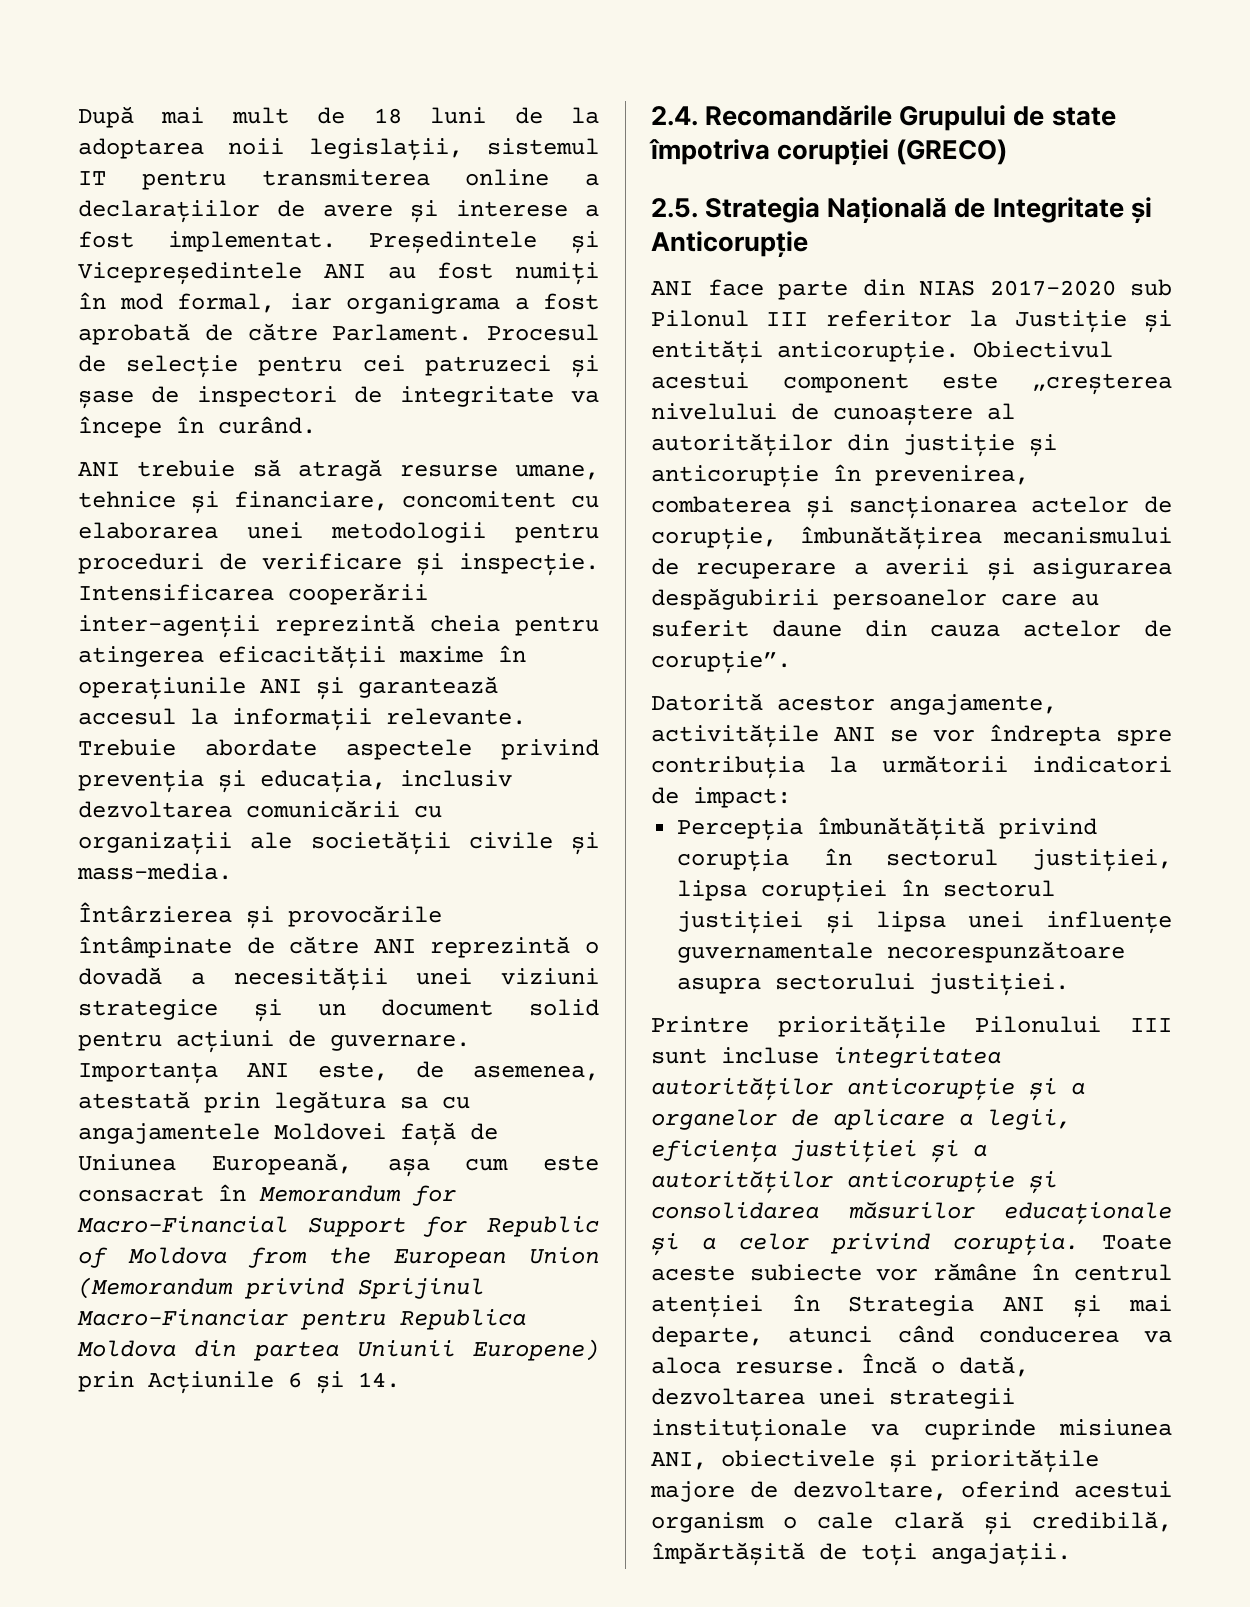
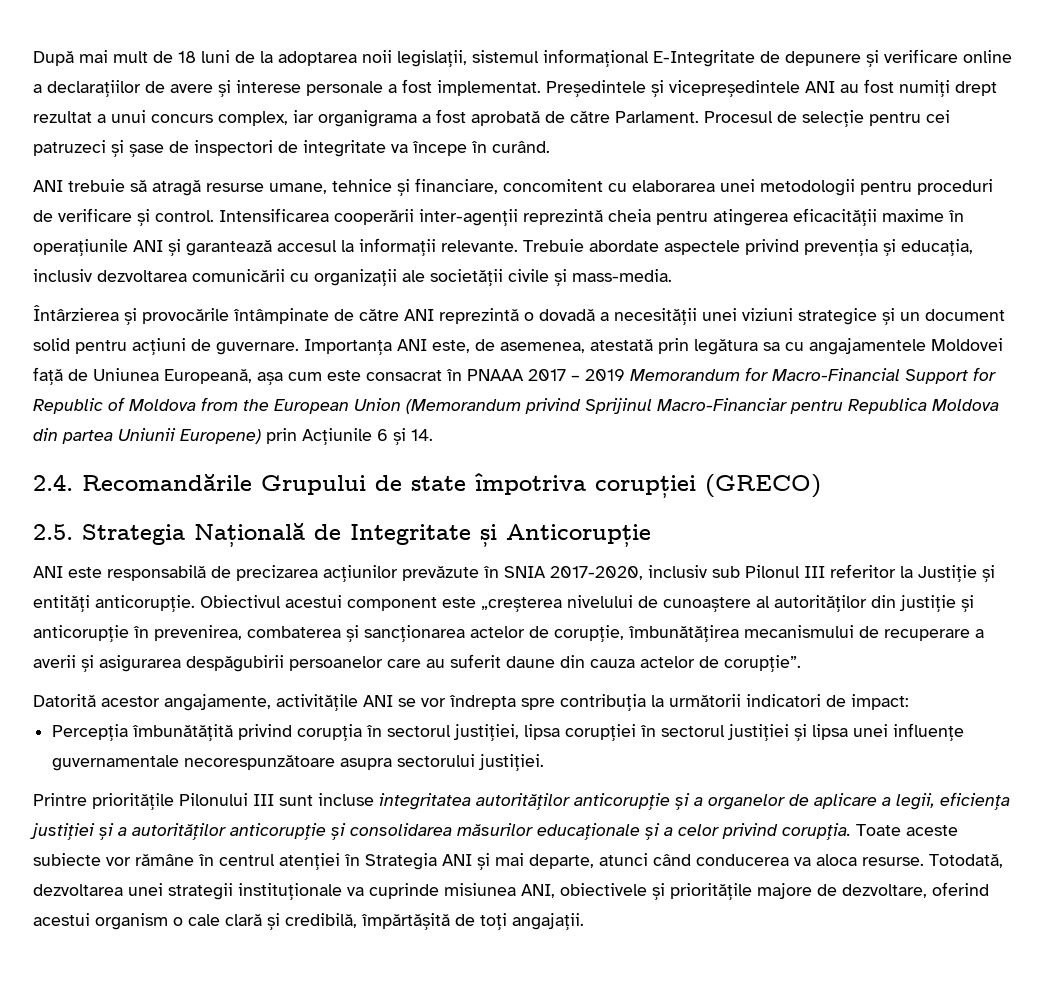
[78,169,430,190] IT pentru transmiterea -> [543,49,958,67] informațional E-Integritate de depunere și verificare
(568, 208) none -> [306,81,383,96] personale
[78,262,302,285] Vicepreședintele -> [669,80,800,97] vicepreședintele
[78,292,275,313] în mod formal, -> [955,81,997,96] [33,110,288,126] drept rezultat a unui concurs complex,
[459,553,599,576] inspecție. -> [155,210,214,222] control.
(246, 1192) none -> [467,369,625,381] PNAAA 2017 – 2019
[707,279,1116,300] face parte din NIAS 2017-2020 -> [68,565,707,582] este responsabilă de precizarea acțiunilor prevăzute în SNIA 2017-2020, inclusiv
[861,1353,1029,1377] Încă o dată, -> [929,854,1003,868] Totodată,

